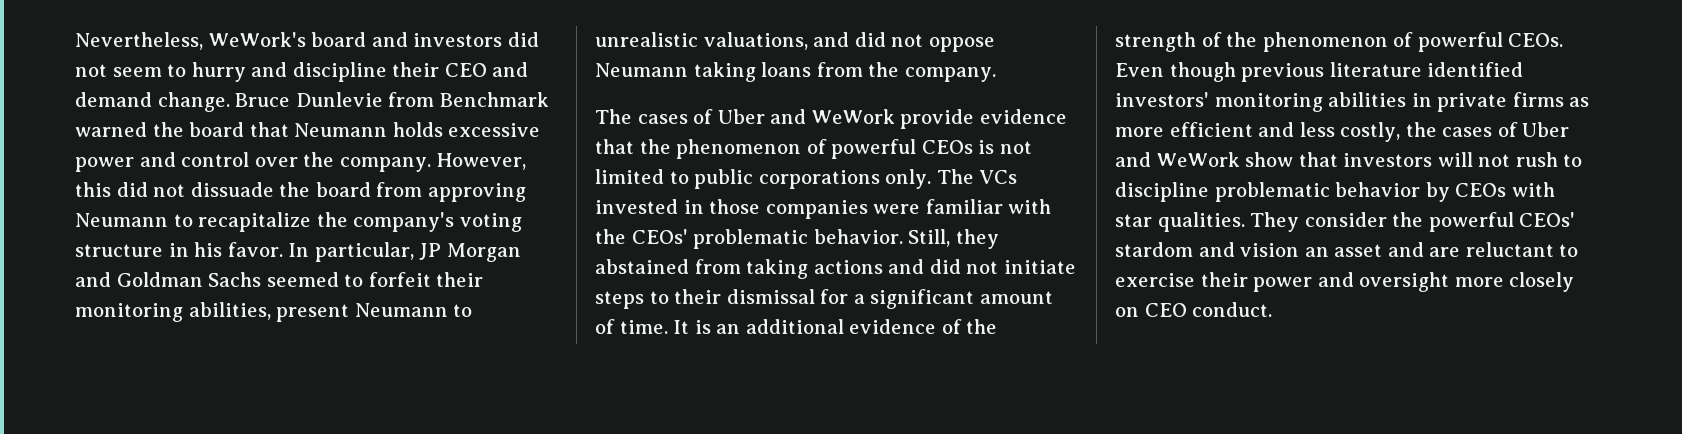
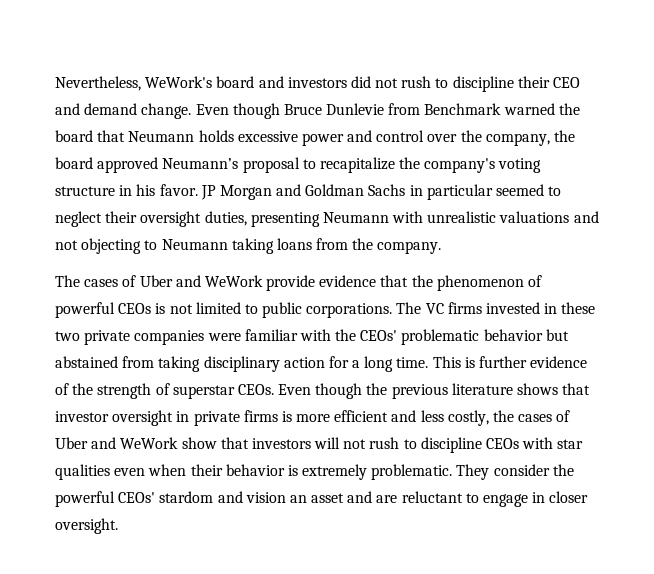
[112,62,288,82] seem to hurry and -> [401,76,449,88] rush to
(230, 102) none -> [195,103,280,119] Even though
[339,153,527,172] [75,182,526,202] [75,213,168,227] company. However, this did not dissuade the board from approving Neumann -> [485,130,576,146] [55,157,300,173] company, the board approved Neumann’s proposal
[288,242,414,262] In particular, -> (198, 190) none
[266,272,484,287] [75,302,473,322] [595,32,995,52] seemed to forfeit their monitoring abilities, present Neumann to unrealistic valuations, and did not oppose -> [409,184,562,200] [55,211,599,227] [55,238,158,254] in particular seemed to neglect their oversight duties, presenting Neumann with unrealistic valuations and not objecting to
[758,169,1018,189] [595,199,761,214] corporations only. The VCs invested in those -> [306,302,596,318] [55,330,131,345] corporations. The VC firms invested in these two private
[813,229,999,249] [595,259,1076,279] [595,289,1053,309] [595,319,844,334] behavior. Still, they abstained from taking actions and did not initiate steps to their dismissal for a significant amount of time. It is an additional -> [483,329,569,341] [55,356,528,372] behavior but abstained from taking disciplinary action for a long time. This is further
[1226,32,1503,52] the phenomenon of powerful -> [172,385,235,399] superstar
(1236, 72) none -> [366,383,388,395] the
[1427,62,1524,77] [1115,92,1407,112] identified investors' monitoring abilities -> [517,383,591,395] [55,410,174,426] shows that investor oversight
[1569,97,1590,107] as -> [281,411,292,422] is
[1214,182,1555,202] [1115,212,1245,232] problematic behavior by CEOs with star qualities. -> [486,437,584,449] [55,464,453,480] CEOs with star qualities even when their behavior is extremely problematic.
[1115,272,1575,292] [1115,302,1273,317] exercise their power and oversight more closely on CEO conduct. -> [483,491,589,507] [55,518,118,534] engage in closer oversight.

